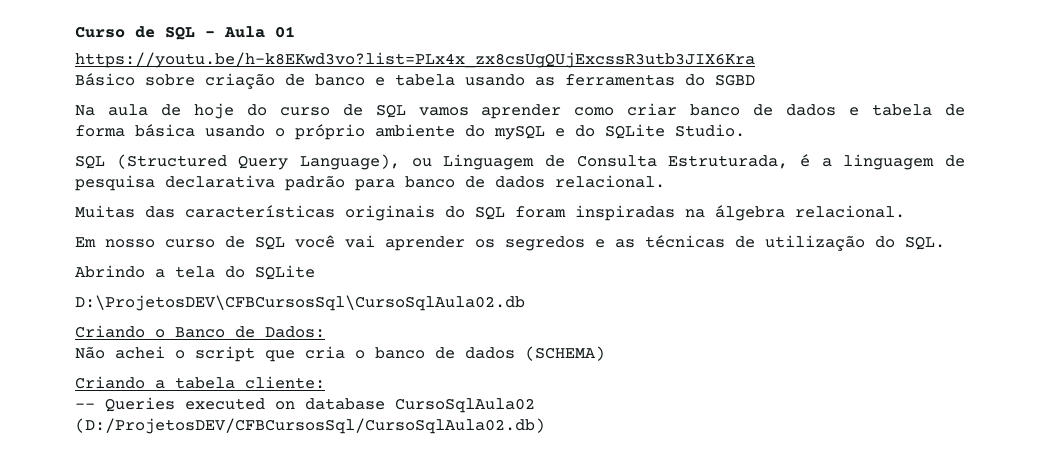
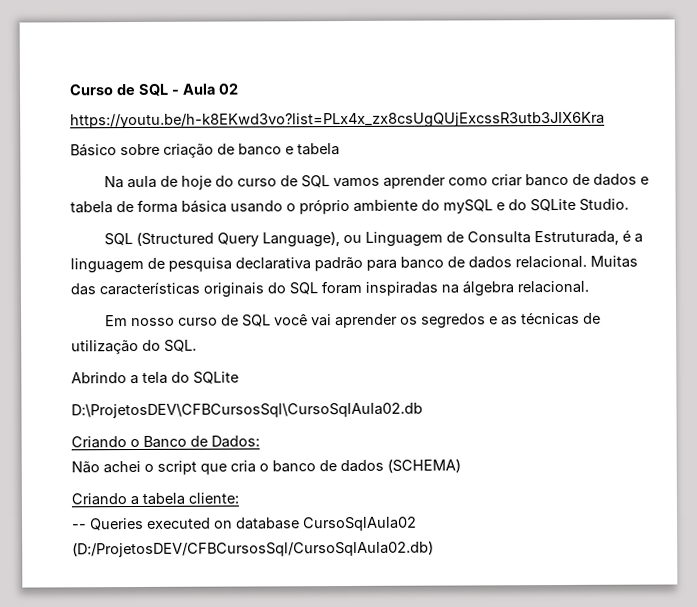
[275,26,295,38] 01 -> [218,83,239,95] 02
[465,74,755,86] usando as ferramentas do SGBD -> (340, 149) none
(665, 181) // -> (587, 262) none

